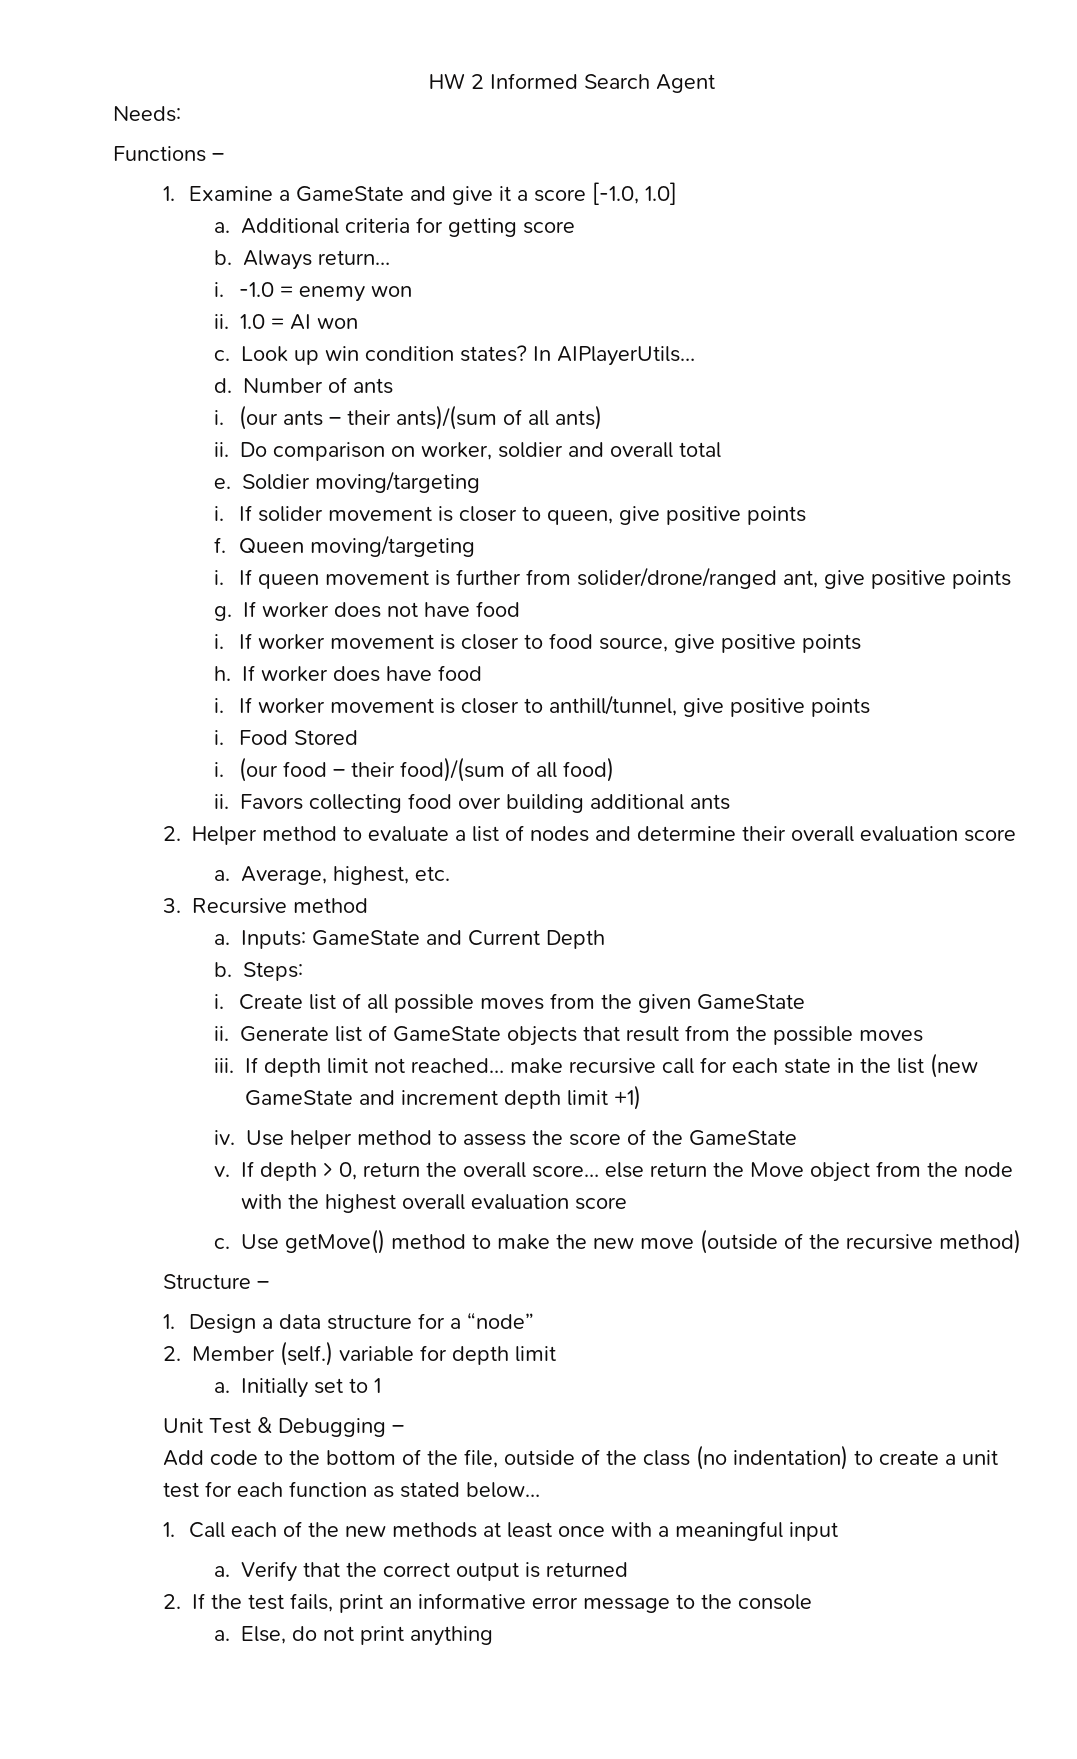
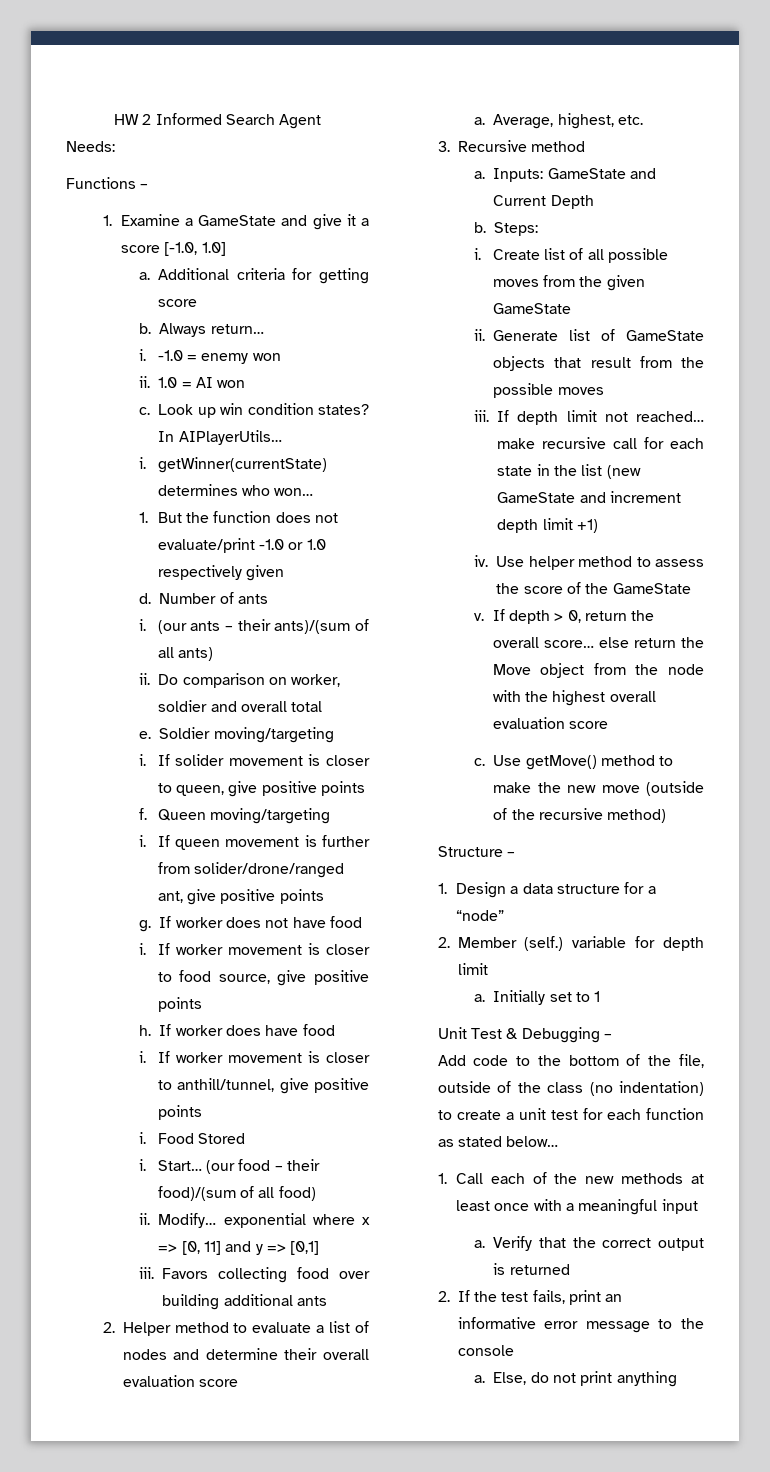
(695, 356) none -> [139,457,327,473] [157,484,314,496] [139,511,338,523] [157,538,326,553] [157,565,284,581] // i. getWinner(currentState) determines who won… // 1. But the function does not evaluate/print -1.0 or 1.0 respectively given
(224, 769) none -> [157,1160,202,1171] Start…
(229, 801) none -> [158,1213,370,1228] [158,1241,320,1255] [139,1267,155,1279] Modify… exponential where x => [0, 11] and y => [0,1] // iii.

